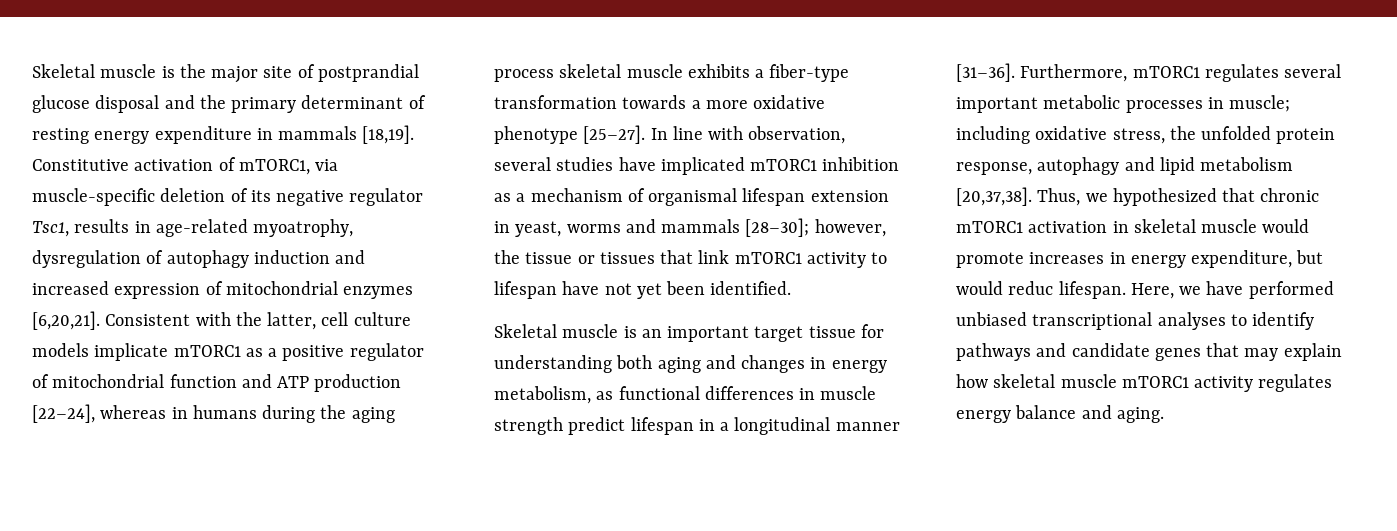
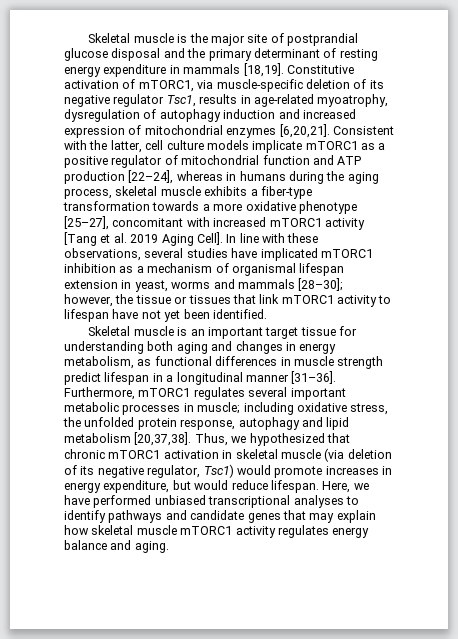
[494,69,554,82] process -> [64,188,112,199] process,
[583,125,646,144] [25–27]. -> [64,216,365,230] [64,232,223,246] [25–27], concomitant with increased mTORC1 activity [Tang et al. 2019 Aging Cell].
[748,126,846,144] observation, -> [287,233,319,243] [64,248,141,261] these observations,
(1258, 226) none -> [324,448,392,462] [64,464,234,478] (via deletion of its negative regulator, Tsc1)
[1008,281,1054,295] reduc -> [231,480,268,490] reduce

